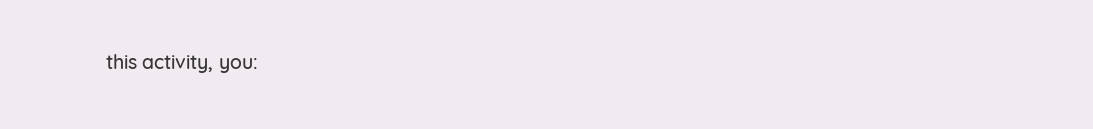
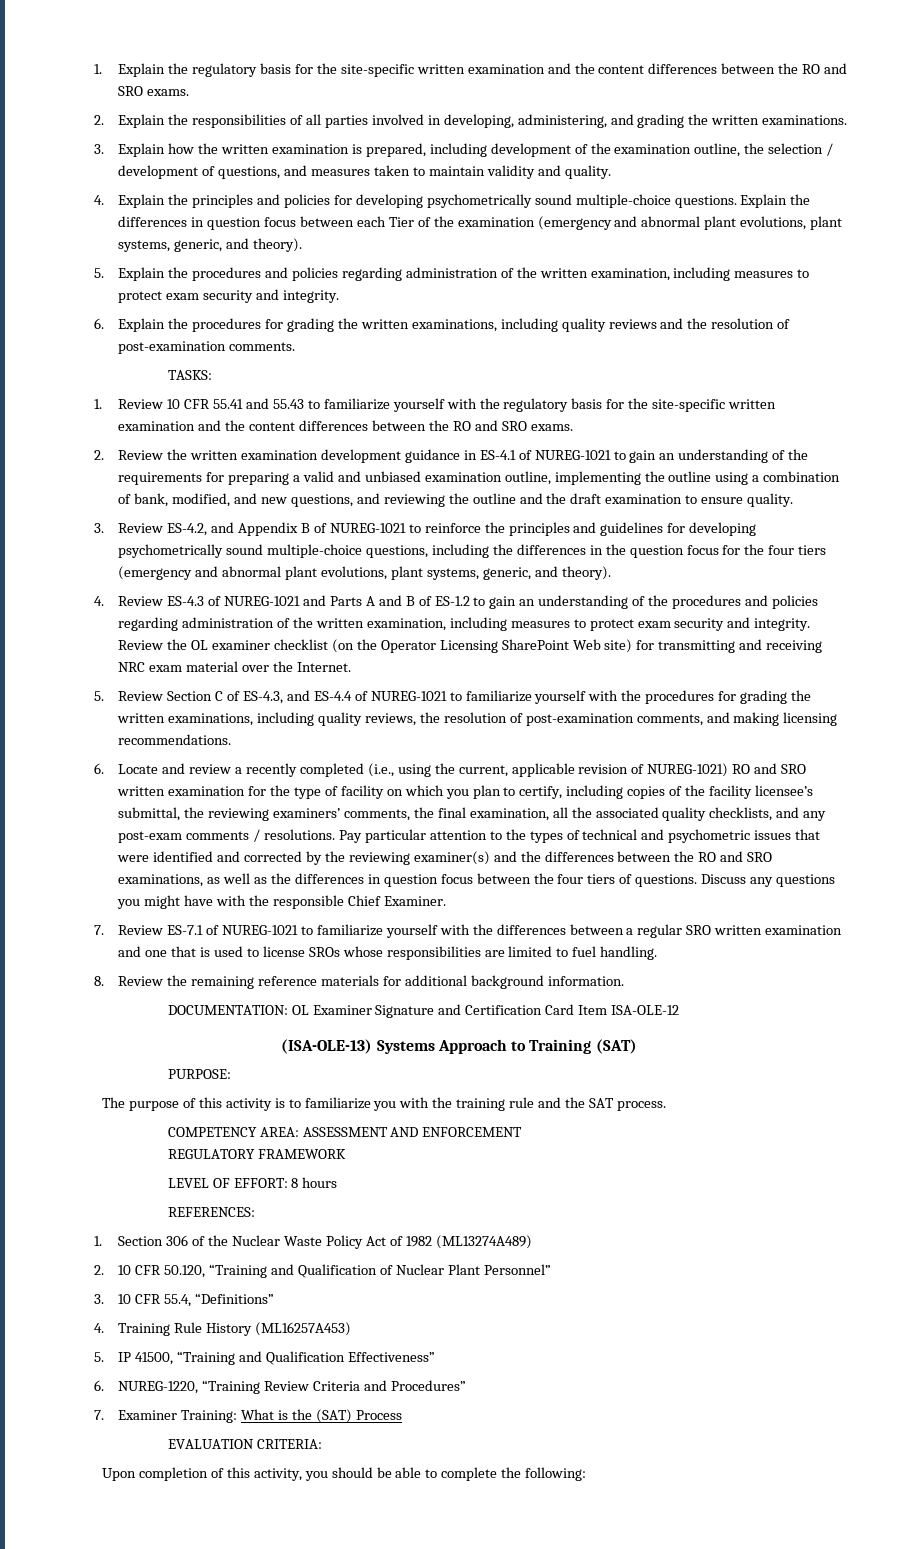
[106,54,258,73] this activity, you: -> [93,63,847,77] [118,86,190,96] [93,114,848,128] [93,143,834,157] [118,165,611,179] [93,194,811,208] [118,216,843,230] [118,238,303,252] [93,267,810,281] [118,289,340,303] [93,318,791,332] [118,341,296,354] [167,370,212,380] [93,398,776,412] [118,420,573,431] [93,449,809,463] [118,471,841,485] [118,493,793,507] [93,522,757,536] [118,544,827,558] [118,566,611,580] [93,595,818,609] [118,617,811,631] [118,639,823,653] [118,661,351,672] [93,690,811,704] [117,712,838,726] [118,734,232,745] [93,763,806,777] [117,785,813,799] [118,807,827,821] [118,829,821,843] [117,851,773,865] [118,873,835,887] [117,895,446,909] [93,924,843,938] [118,946,658,960] [93,975,624,989] [167,1004,680,1018] [281,1039,637,1054] [167,1069,231,1079] [102,1097,666,1111] [167,1127,523,1137] [167,1149,346,1159] [167,1177,338,1188] [167,1207,255,1217] [93,1235,532,1249] [93,1264,551,1278] [93,1293,275,1307] [93,1322,352,1336] [93,1351,435,1365] [93,1380,466,1394] [93,1409,402,1423] [167,1439,322,1449] [102,1467,587,1481] 1. Explain the regulatory basis for the site-specific written examination and the content differences between the RO and SRO exams. // 2. Explain the responsibilities of all parties involved in developing, administering, and grading the written examinations. // 3. Explain how the written examination is prepared, including development of the examination outline, the selection / development of questions, and measures taken to maintain validity and quality. // 4. Explain the principles and policies for developing psychometrically sound multiple-choice questions. Explain the differences in question focus between each Tier of the examination (emergency and abnormal plant evolutions, plant systems, generic, and theory). // 5. Explain the procedures and policies regarding administration of the written examination, including measures to protect exam security and integrity. // 6. Explain the procedures for grading the written examinations, including quality reviews and the resolution of post-examination comments. // TASKS: // 1. Review 10 CFR 55.41 and 55.43 to familiarize yourself with the regulatory basis for the site-specific written examination and the content differences between the RO and SRO exams. // 2. Review the written examination development guidance in ES-4.1 of NUREG-1021 to gain an understanding of the requirements for preparing a valid and unbiased examination outline, implementing the outline using a combination of bank, modified, and new questions, and reviewing the outline and the draft examination to ensure quality. // 3. Review ES-4.2, and Appendix B of NUREG-1021 to reinforce the principles and guidelines for developing psychometrically sound multiple-choice questions, including the differences in the question focus for the four tiers (emergency and abnormal plant evolutions, plant systems, generic, and theory). // 4. Review ES-4.3 of NUREG-1021 and Parts A and B of ES-1.2 to gain an understanding of the procedures and policies regarding administration of the written examination, including measures to protect exam security and integrity. Review the OL examiner checklist (on the Operator Licensing SharePoint Web site) for transmitting and receiving NRC exam material over the Internet. // 5. Review Section C of ES-4.3, and ES-4.4 of NUREG-1021 to familiarize yourself with the procedures for grading the written examinations, including quality reviews, the resolution of post-examination comments, and making licensing recommendations. // 6. Locate and review a recently completed (i.e., using the current, applicable revision of NUREG-1021) RO and SRO written examination for the type of facility on which you plan to certify, including copies of the facility licensee’s submittal, the reviewing examiners’ comments, the final examination, all the associated quality checklists, and any post-exam comments / resolutions. Pay particular attention to the types of technical and psychometric issues that were identified and corrected by the reviewing examiner(s) and the differences between the RO and SRO examinations, as well as the differences in question focus between the four tiers of questions. Discuss any questions you might have with the responsible Chief Examiner. // 7. Review ES-7.1 of NUREG-1021 to familiarize yourself with the differences between a regular SRO written examination and one that is used to license SROs whose responsibilities are limited to fuel handling. // 8. Review the remaining reference materials for additional background information. // DOCUMENTATION: OL Examiner Signature and Certification Card Item ISA-OLE-12 // (ISA-OLE-13) Systems Approach to Training (SAT) // PURPOSE: // The purpose of this activity is to familiarize you with the training rule and the SAT process. // COMPETENCY AREA: ASSESSMENT AND ENFORCEMENT // REGULATORY FRAMEWORK // LEVEL OF EFFORT: 8 hours // REFERENCES: // 1. Section 306 of the Nuclear Waste Policy Act of 1982 (ML13274A489) // 2. 10 CFR 50.120, “Training and Qualification of Nuclear Plant Personnel” // 3. 10 CFR 55.4, “Definitions” // 4. Training Rule History (ML16257A453) // 5. IP 41500, “Training and Qualification Effectiveness” // 6. NUREG-1220, “Training Review Criteria and Procedures” // 7. Examiner Training: What is the (SAT) Process // EVALUATION CRITERIA: // Upon completion of this activity, you should be able to complete the following:

